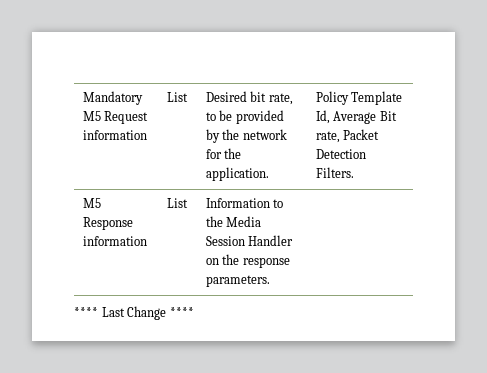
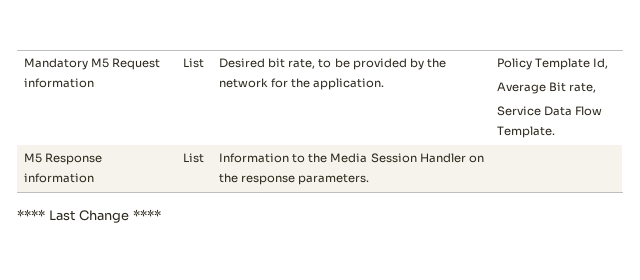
(330, 117) none -> (609, 63) //
[343,129,380,140] [315,149,366,159] [315,167,354,178] Packet Detection Filters. -> [497,106,603,116] [497,126,556,138] // Service Data Flow Template.

